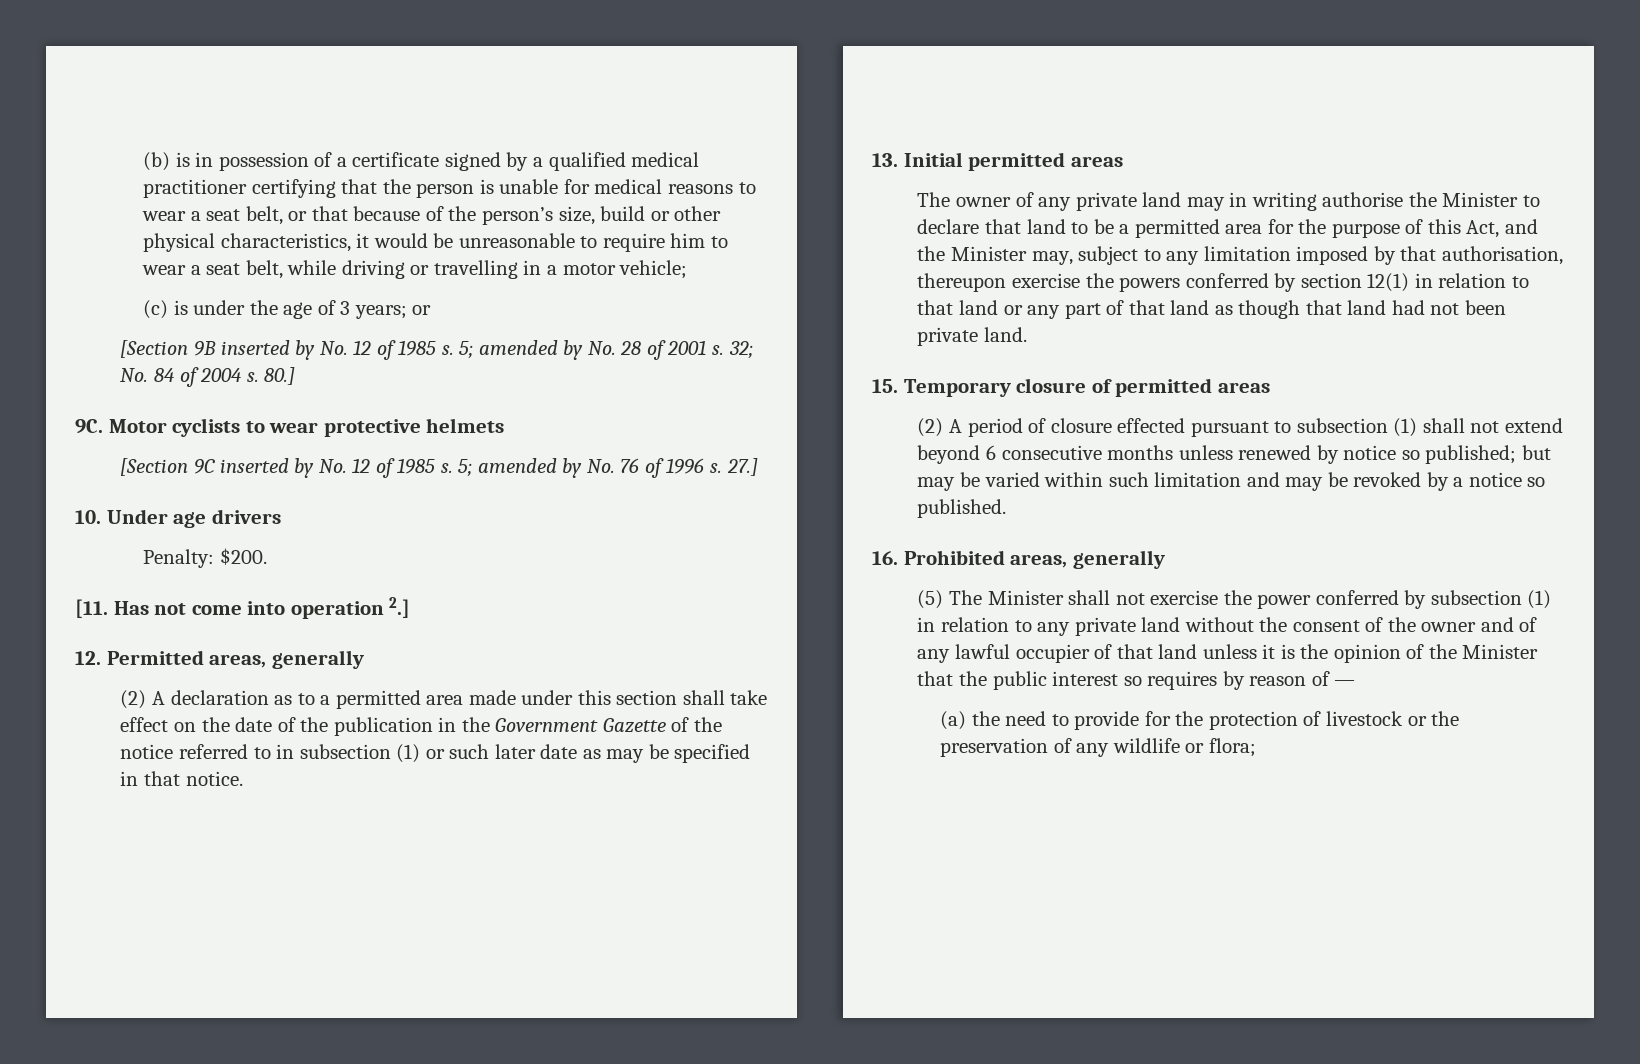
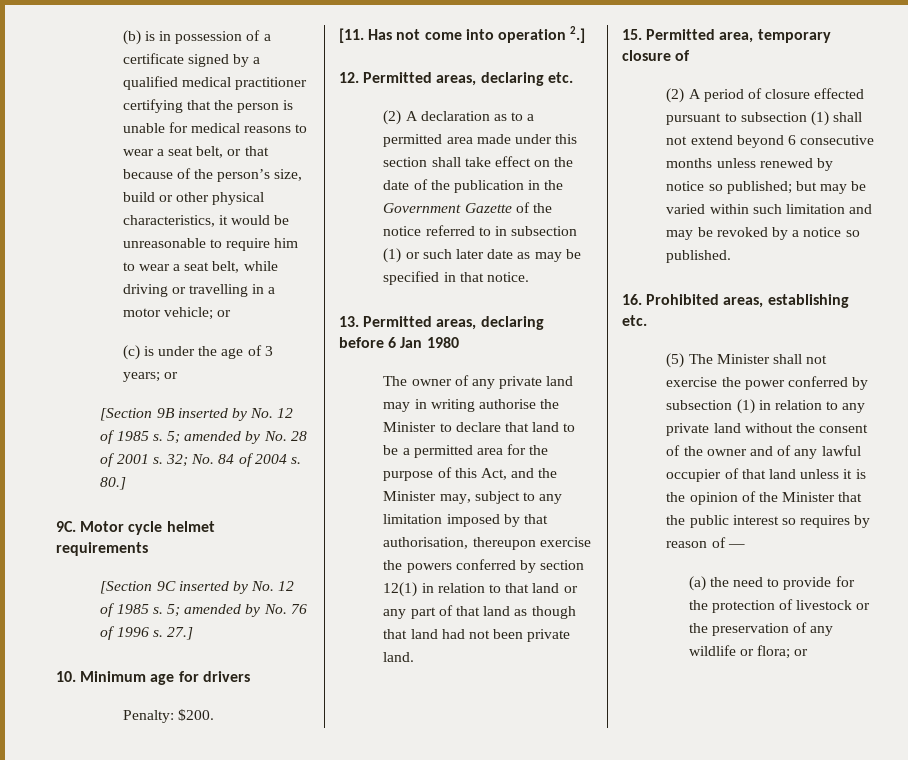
(688, 269) none -> [216,310,231,317] or
[172,418,505,437] cyclists to wear protective helmets -> [128,521,215,535] [56,542,148,556] cycle helmet requirements
[106,509,207,528] Under age -> [80,671,199,685] Minimum age for
[271,650,364,669] generally -> [480,72,573,86] declaring etc.
[903,152,1123,171] Initial permitted areas -> [363,316,544,330] [339,337,459,348] Permitted areas, declaring before 6 Jan 1980
[903,379,1011,397] Temporary -> [646,29,831,43] Permitted area, temporary
[1115,378,1270,397] permitted areas -> (691, 55) none
[1072,550,1165,569] generally -> [767,294,849,308] [622,315,647,326] establishing etc.
(1256, 747) none -> [794,649,809,656] or

